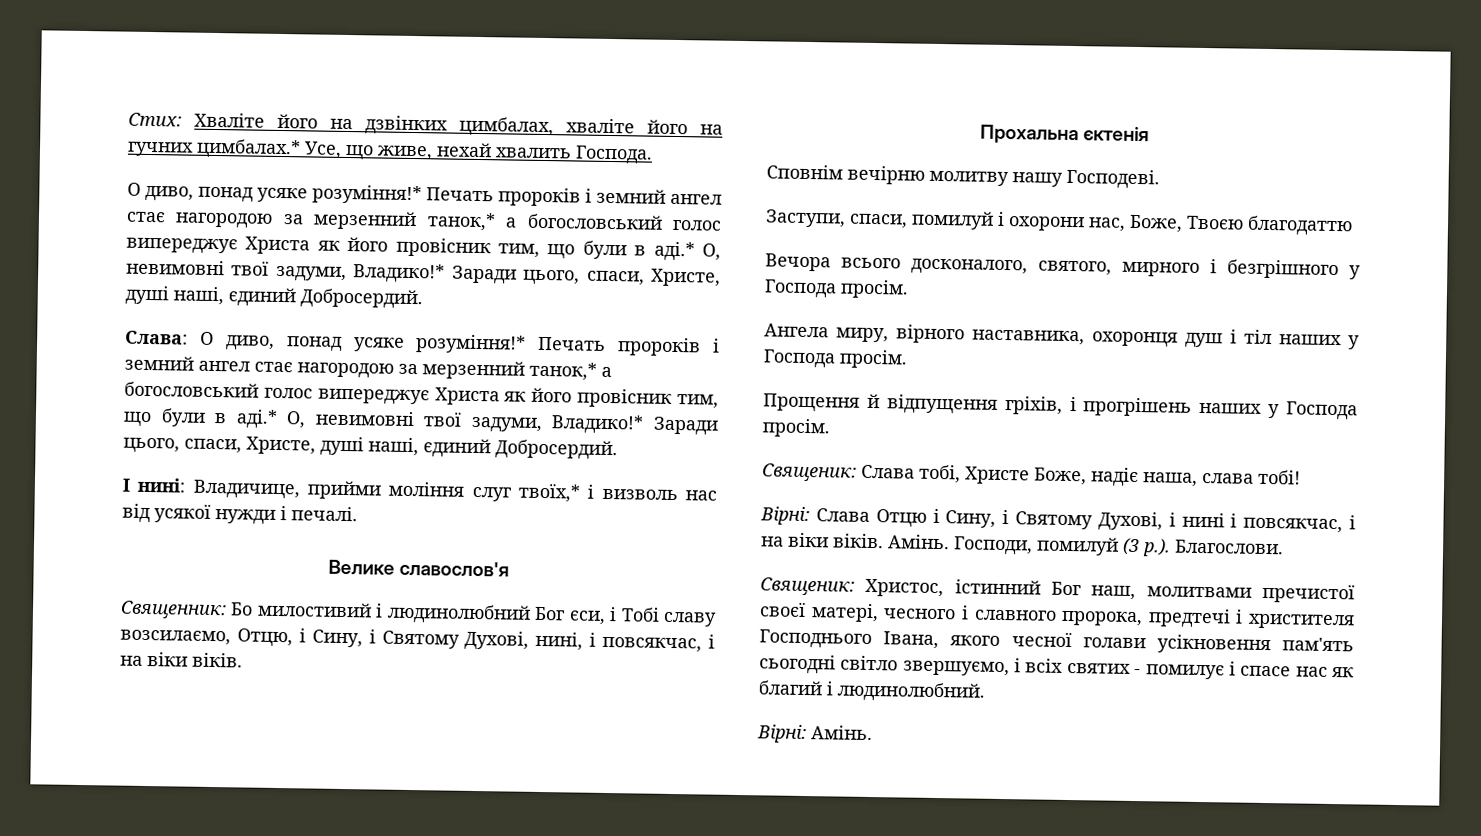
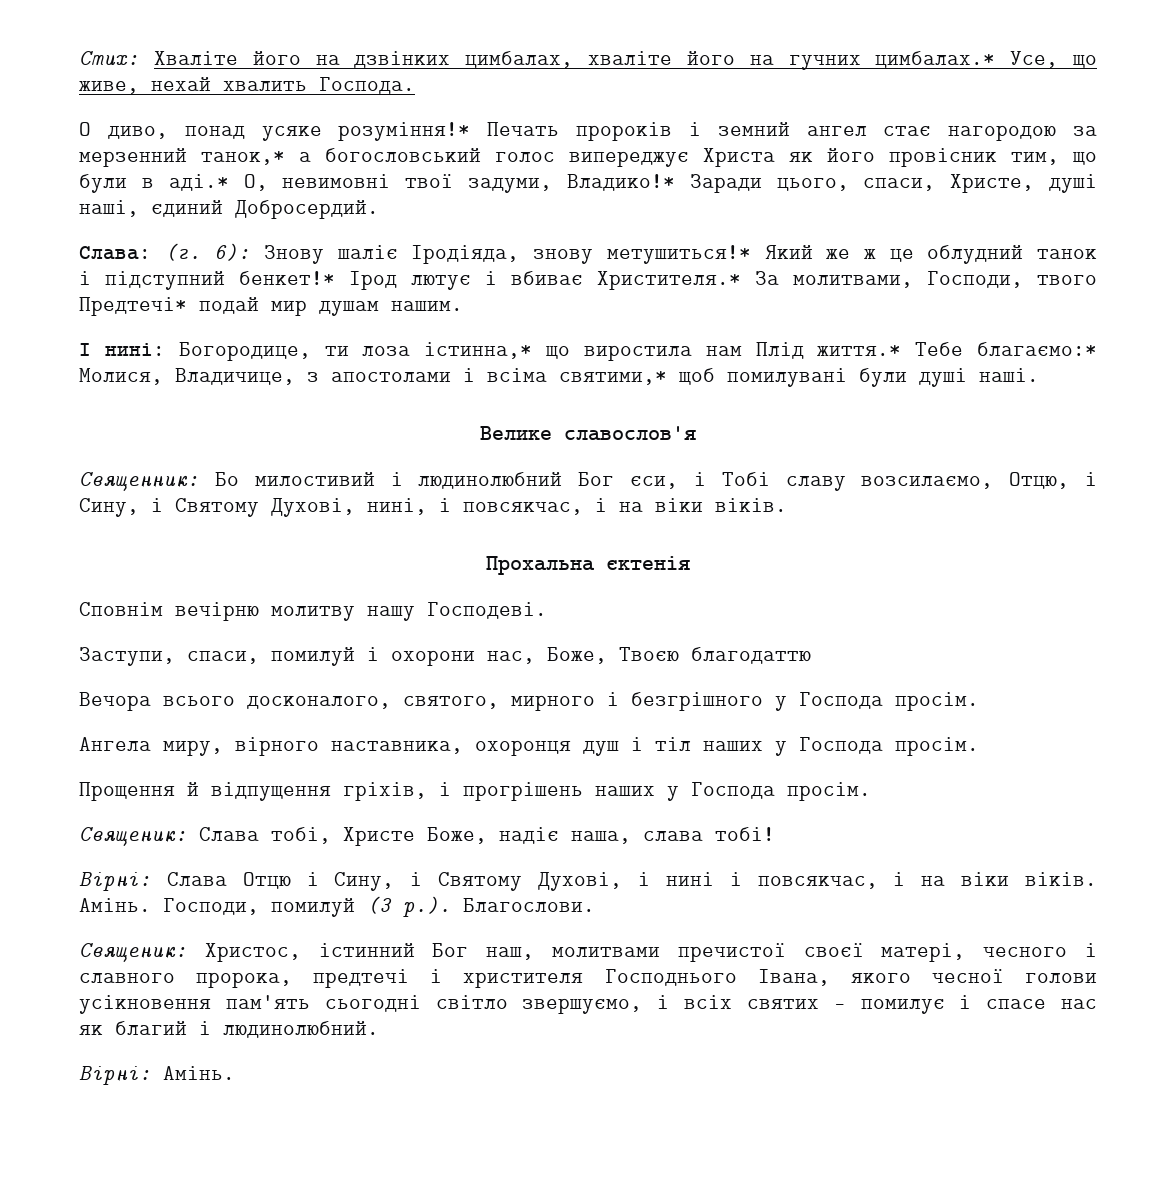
[199,331,720,357] [124,355,612,381] [124,381,719,409] [123,408,719,436] [123,436,618,461] [122,477,717,503] [122,503,358,525] О диво, понад усяке розуміння!* Печать пророків і земний ангел стає нагородою за мерзенний танок,* а богословський голос випереджує Христа як його провісник тим, що були в аді.* О, невимовні твої задуми, Владико!* Заради цього, спаси, Христе, душі наші, єдиний Добросердий. // І нині: Владичице, прийми моління слуг твоїх,* і визволь нас від усякої нужди і печалі. -> [164,243,1098,264] [79,271,1097,290] [79,297,463,316] [79,342,1097,361] [79,368,1039,387] (г. 6): Знову шаліє Іродіяда, знову метушиться!* Який же ж це облудний танок і підступний бенкет!* Ірод лютує і вбиває Христителя.* За молитвами, Господи, твого Предтечі* подай мир душам нашим. // І нині: Богородице, ти лоза істинна,* що виростила нам Плід життя.* Тебе благаємо:* Молися, Владичице, з апостолами і всіма святими,* щоб помилувані були душі наші.
[1082,637,1146,649] голави -> [1025,972,1097,983] голови

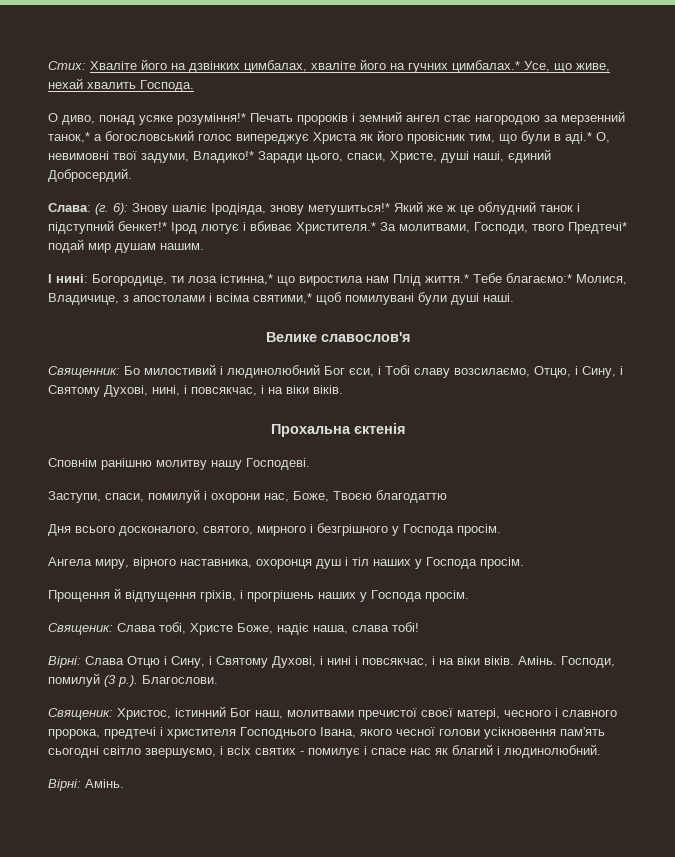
[175,602,259,621] вечірню -> [101,458,152,470] ранішню
[79,692,151,711] Вечора -> [48,524,71,536] Дня

